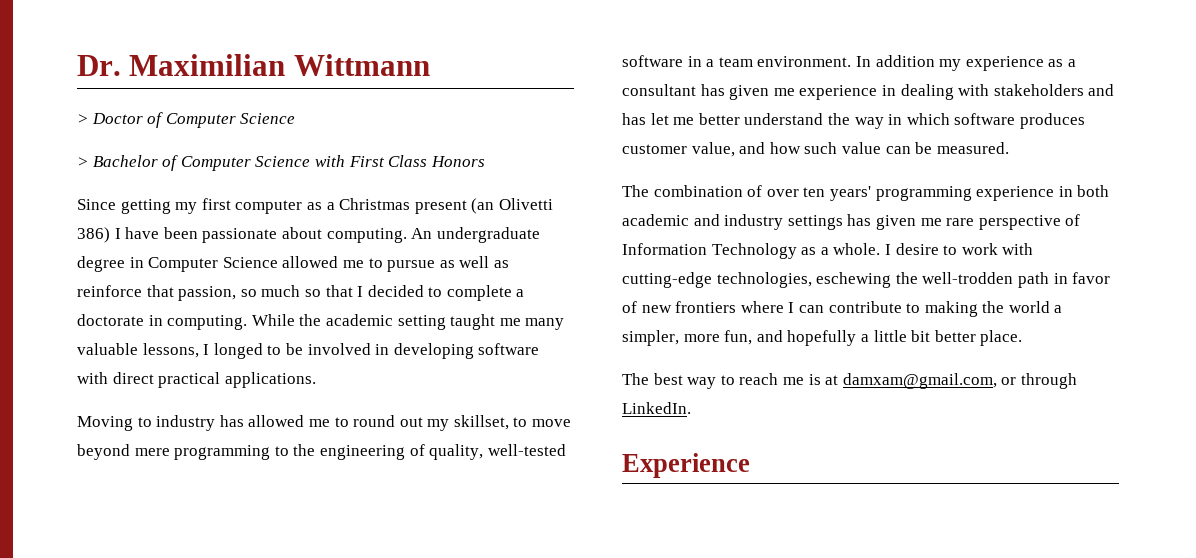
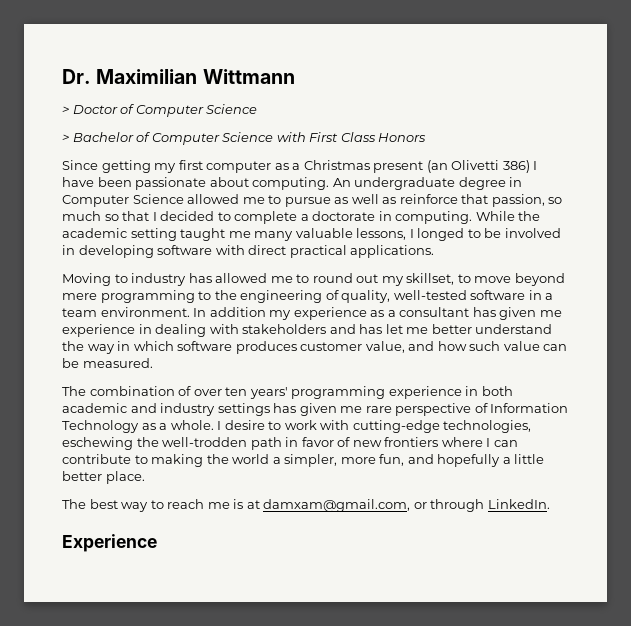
[911,330,931,342] bit -> (545, 459) none

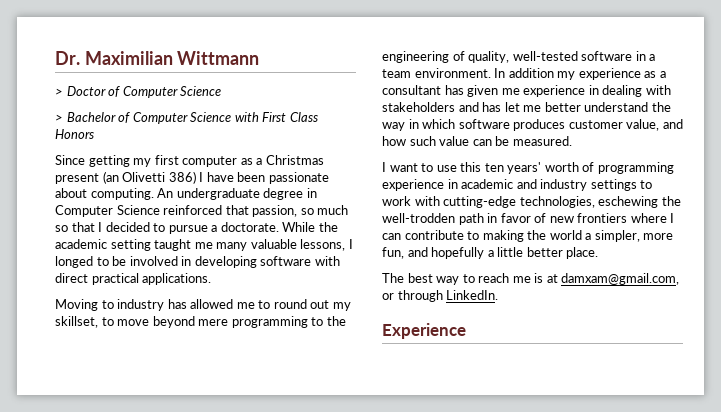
[187,194,458,207] allowed me to pursue as well as reinforce -> [163,205,223,215] reinforced
[234,211,473,224] complete a doctorate in computing. -> [168,222,279,234] pursue a doctorate.
[62,386,288,399] The combination of over ten years' -> [382,162,595,174] I want to use this ten years' worth of
[481,386,513,396] both -> (458, 184) none
[273,403,569,416] [62,420,265,433] has given me rare perspective of Information Technology as a whole. I desire -> (637, 185) none

